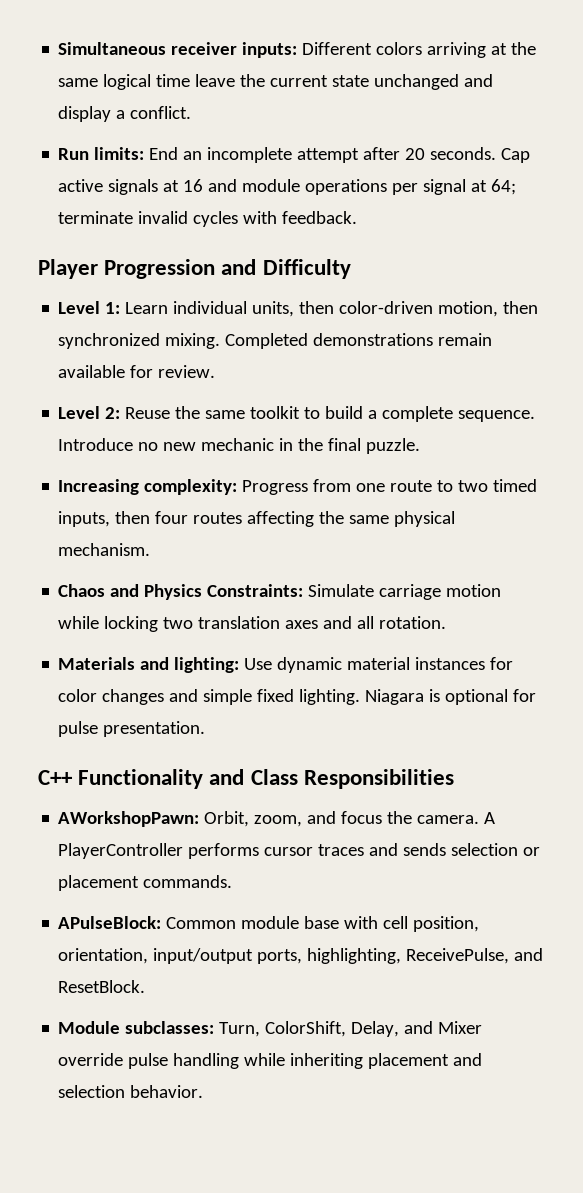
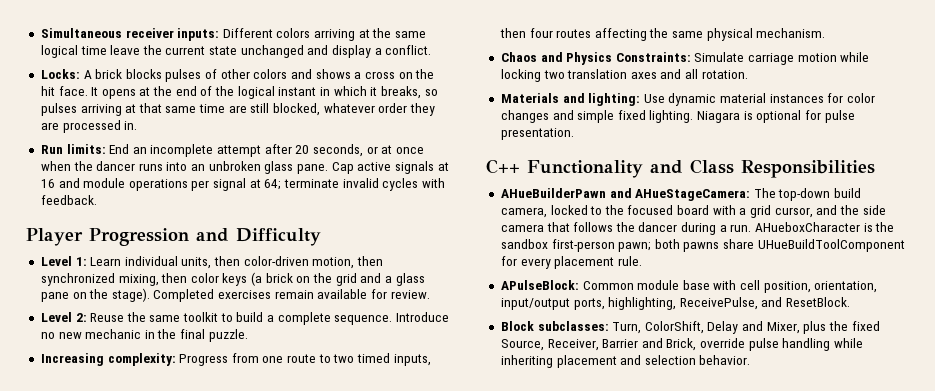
(192, 112) none -> [40,69,435,82] [40,86,438,99] [40,103,435,116] [40,120,138,133] // Locks: A brick blocks pulses of other colors and shows a cross on the hit face. It opens at the end of the logical instant in which it breaks, so pulses arriving at that same time are still blocked, whatever order they are processed in.
[430,147,497,160] seconds. -> [313,144,424,157] [40,161,329,174] seconds, or at once when the dancer runs into an unbroken glass pane.
[165,333,434,349] mixing. Completed demonstrations -> [118,272,425,286] [40,288,272,302] mixing, then color keys (a brick on the grid and a glass pane on the stage). Completed exercises
[58,811,496,827] [58,843,541,859] [58,875,233,891] AWorkshopPawn: Orbit, zoom, and focus the camera. A PlayerController performs cursor traces and sends selection or placement commands. -> [500,188,862,201] [500,205,886,218] [500,222,895,235] [500,239,905,252] [500,256,642,269] AHueBuilderPawn and AHueStageCamera: The top-down build camera, locked to the focused board with a grid cursor, and the side camera that follows the dancer during a run. AHueboxCharacter is the sandbox first-person pawn; both pawns share UHueBuildToolComponent for every placement rule.
[58,1021,121,1034] Module -> [500,321,534,331] Block
[351,1021,483,1037] Delay, and Mixer -> [707,321,880,334] [500,338,697,351] Delay and Mixer, plus the fixed Source, Receiver, Barrier and Brick,

